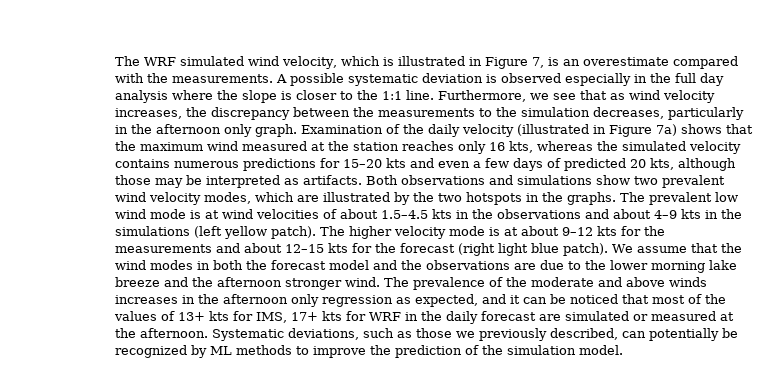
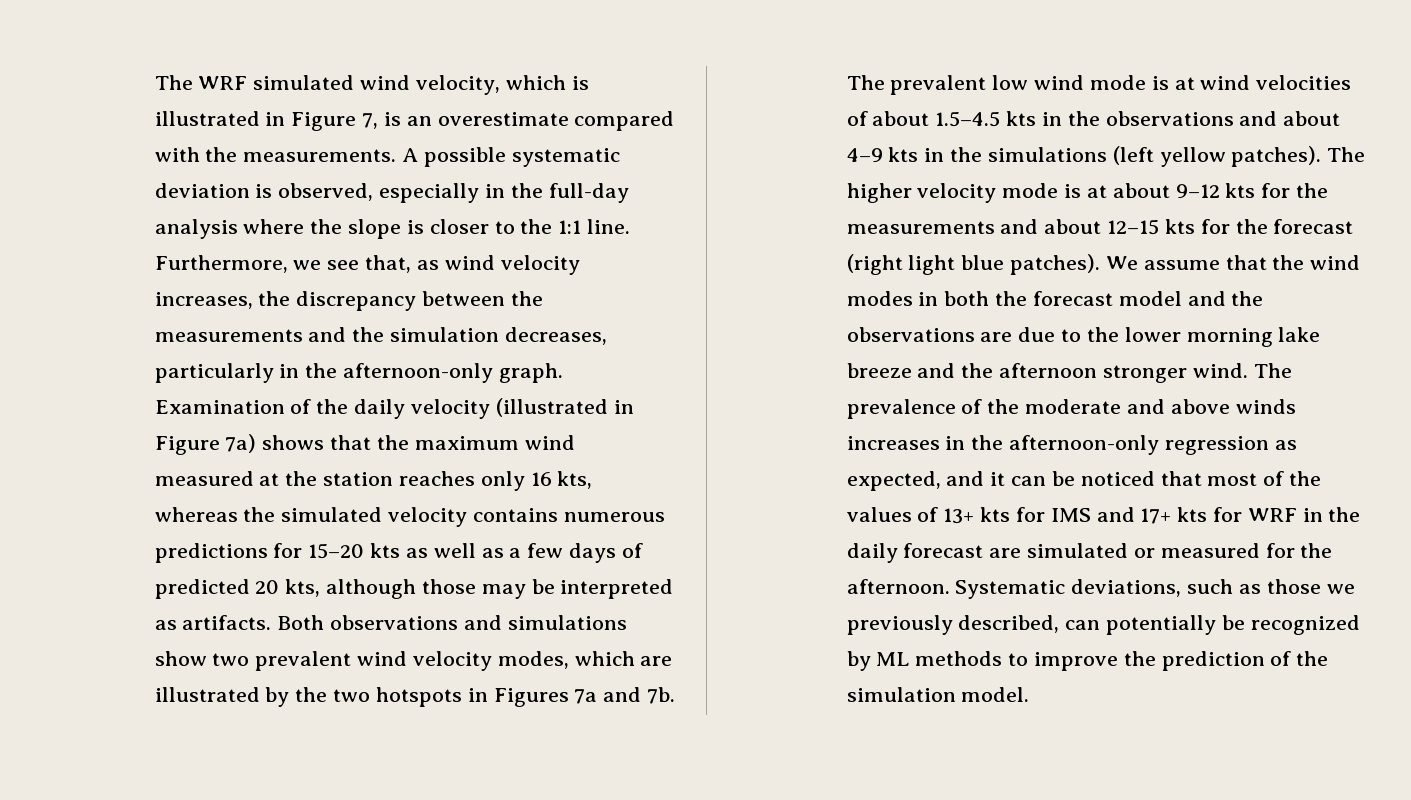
[501,73,562,83] observed -> [278,183,374,201] observed,
[675,73,725,86] full day -> [548,183,629,203] full-day
[580,90,608,100] that -> [365,255,412,273] that,
[479,108,493,117] to -> [308,327,347,342] and
[156,124,253,137] afternoon only -> [343,363,494,383] afternoon-only
[410,158,471,168] and even -> [405,543,504,558] as well as
[542,192,617,205] the graphs. -> [493,687,675,707] Figures 7a and 7b.
[271,226,317,239] patch). -> [1231,146,1322,167] patches).
[563,243,609,256] patch). -> [1010,254,1101,275] patches).
[223,294,320,307] afternoon only -> [1009,435,1160,455] afternoon-only
[256,312,288,323] IMS, -> [1050,507,1135,522] IMS and
[720,312,735,321] at -> [1265,543,1295,558] for

